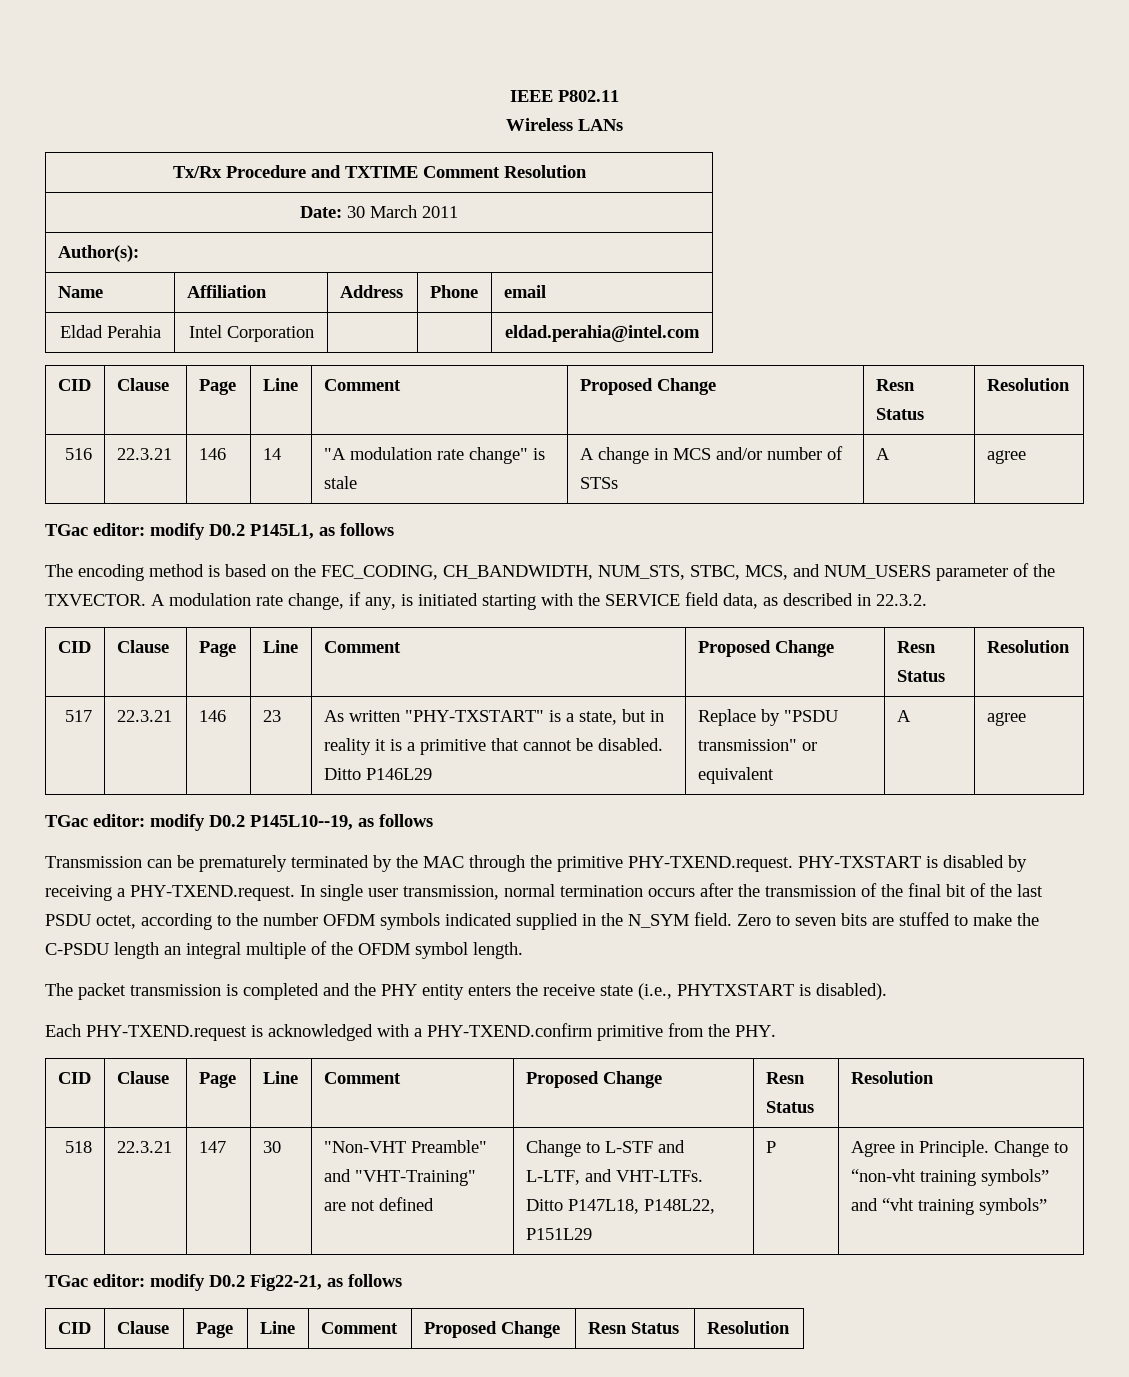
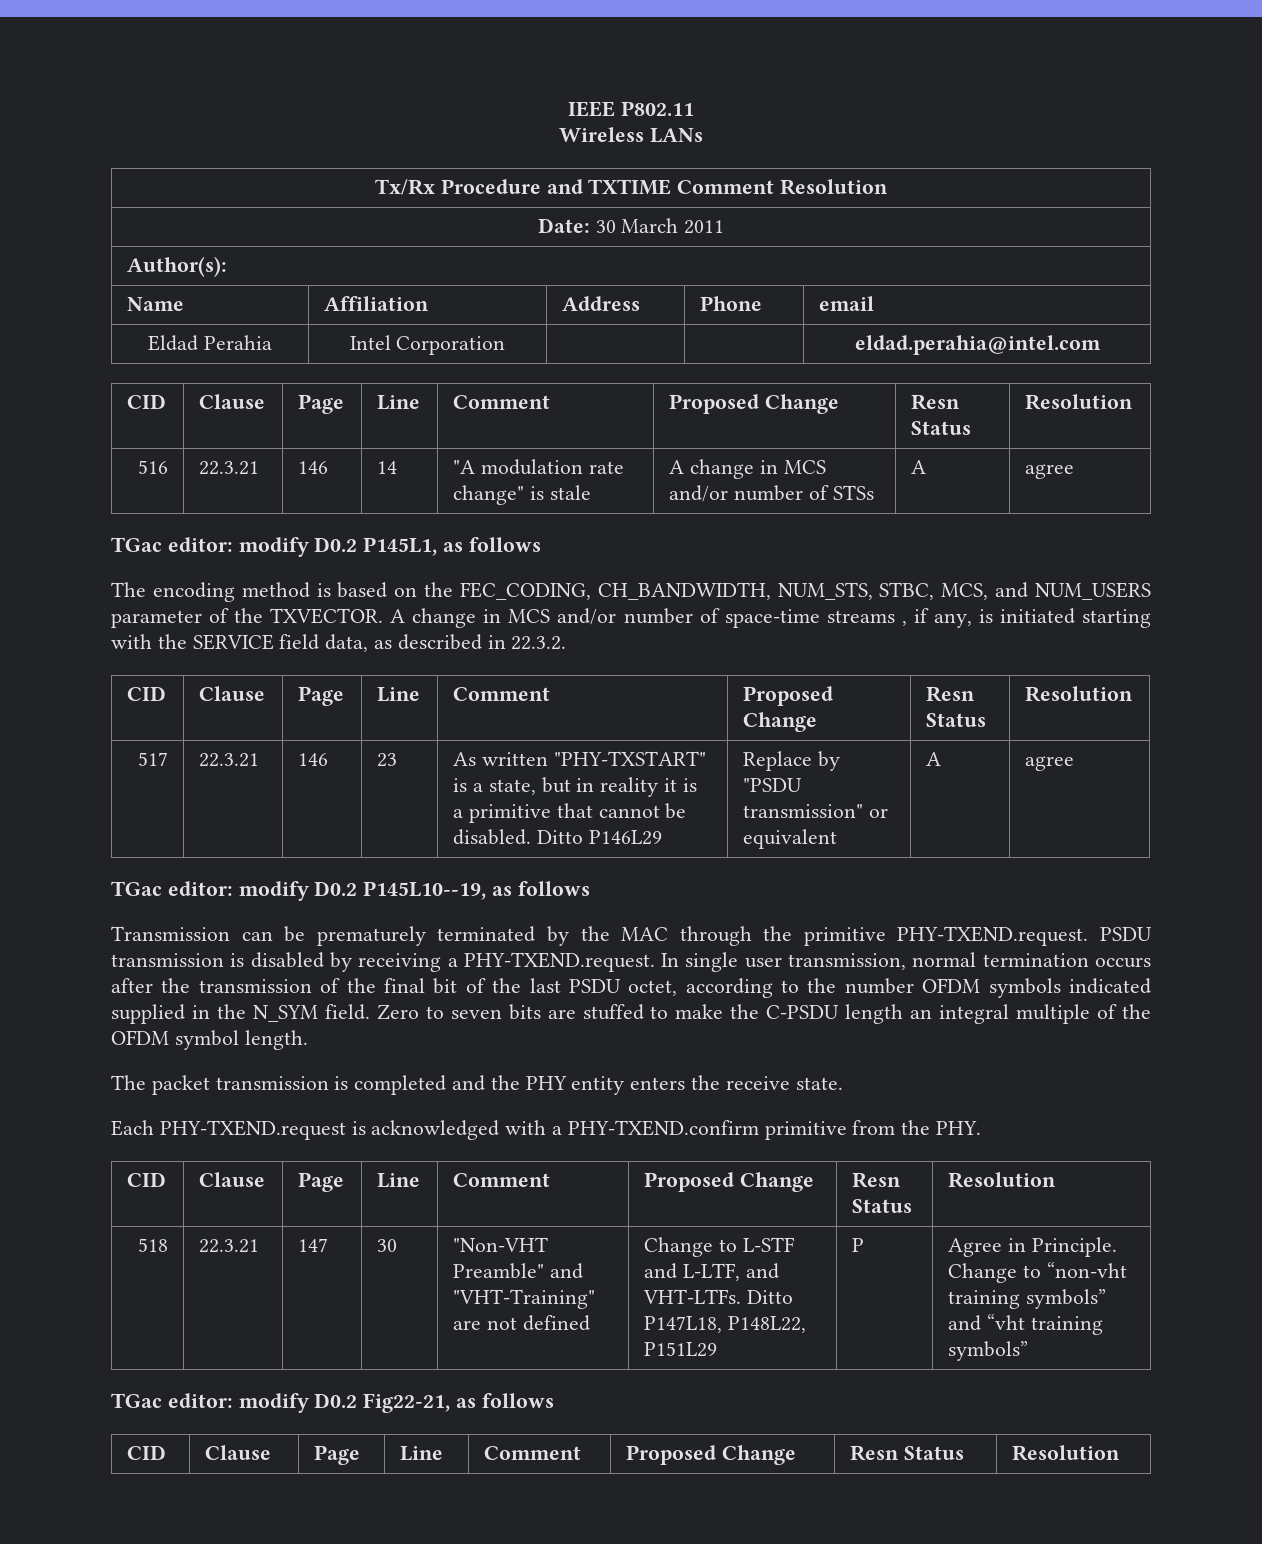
[169,593,344,610] modulation rate change, -> [412,608,907,628] change in MCS and/or number of space-time streams ,
[798,856,921,868] PHY-TXSTART -> [1100,927,1152,941] [111,953,224,967] PSDU transmission
[600,983,887,1000] state (i.e., PHYTXSTART is disabled). -> [795,1077,843,1090] state.

